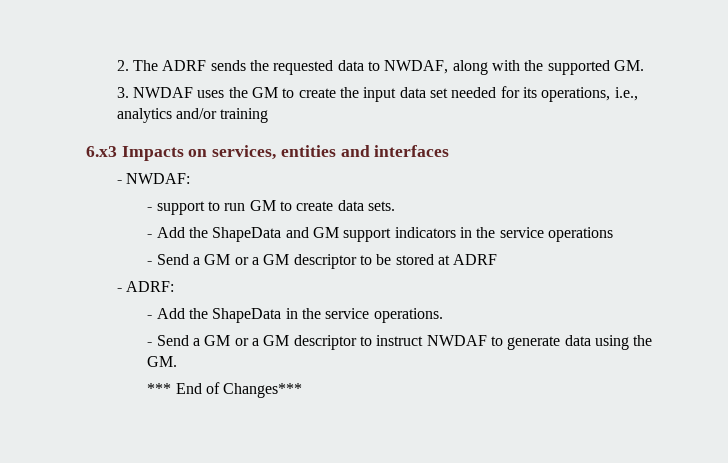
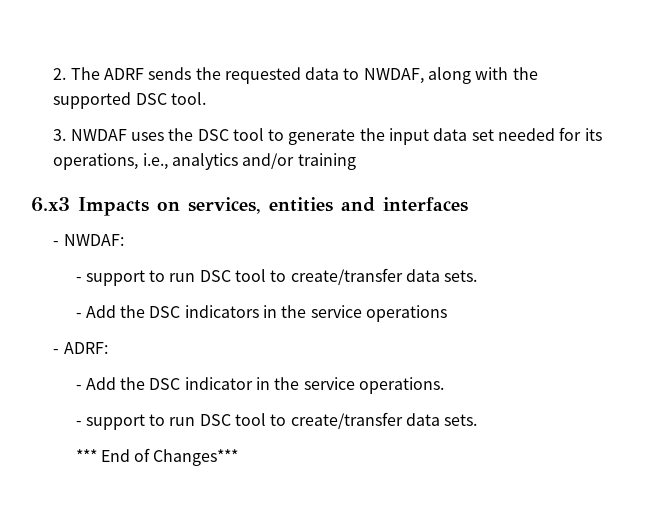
[613,60,644,71] GM. -> [135,92,206,105] DSC tool.
[251,87,336,98] GM to create -> [197,128,356,145] DSC tool to generate
[249,200,334,211] GM to create -> [199,268,403,285] DSC tool to create/transfer
[212,227,392,242] ShapeData and GM support -> [149,306,181,318] DSC
[147,254,498,269] // - Send a GM or a GM descriptor to be stored at ADRF -> (448, 313) none
[212,308,282,323] ShapeData -> [149,377,253,390] DSC indicator
[156,335,653,350] [147,356,178,367] Send a GM or a GM descriptor to instruct NWDAF to generate data using the GM. -> [85,412,478,430] support to run DSC tool to create/transfer data sets.

